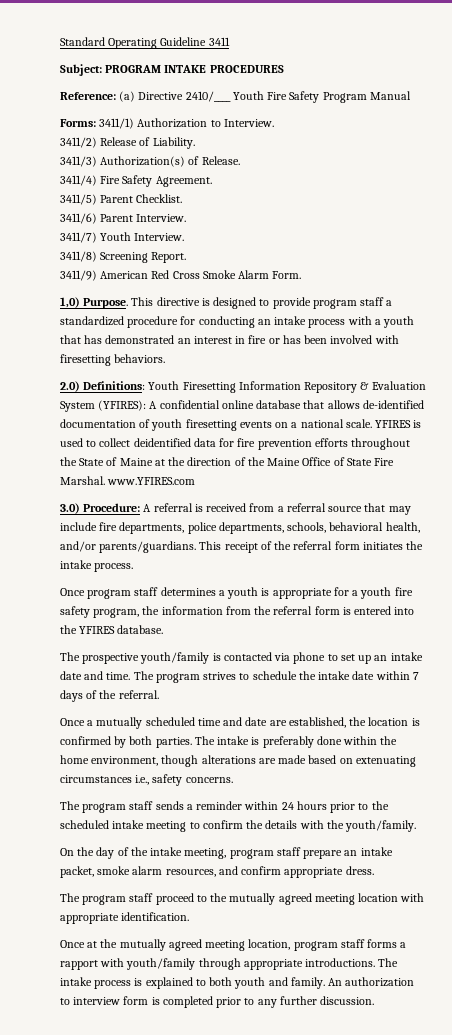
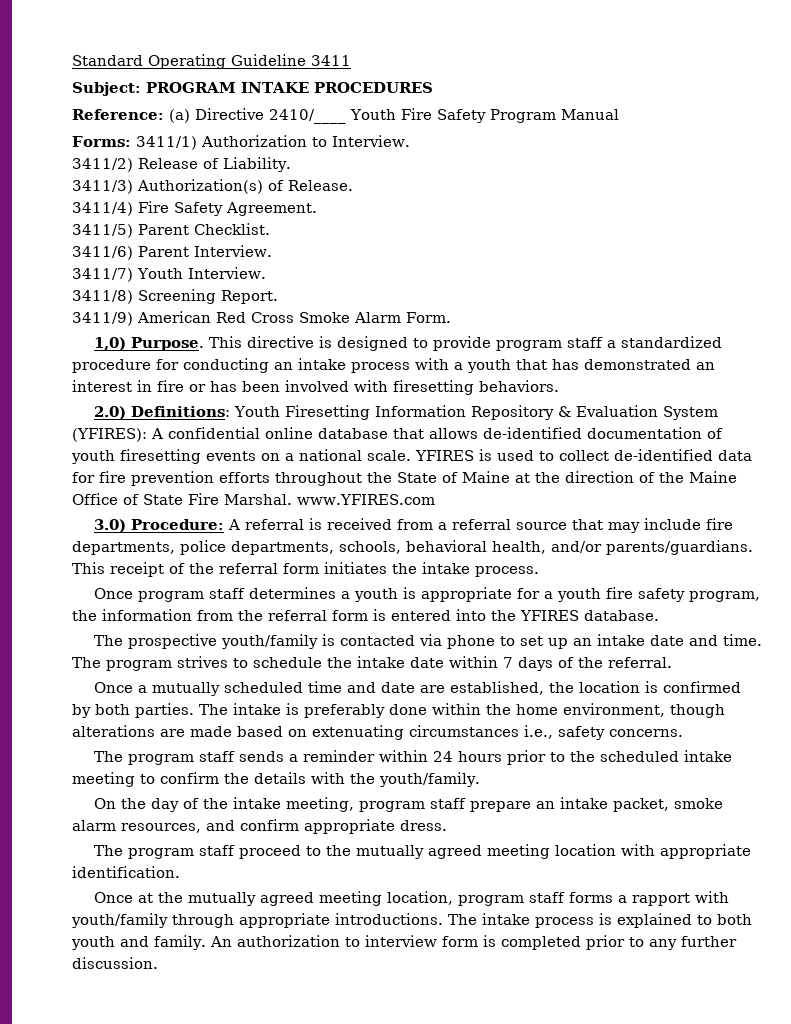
[133,438,191,447] deidentified -> [614,449,713,461] de-identified

